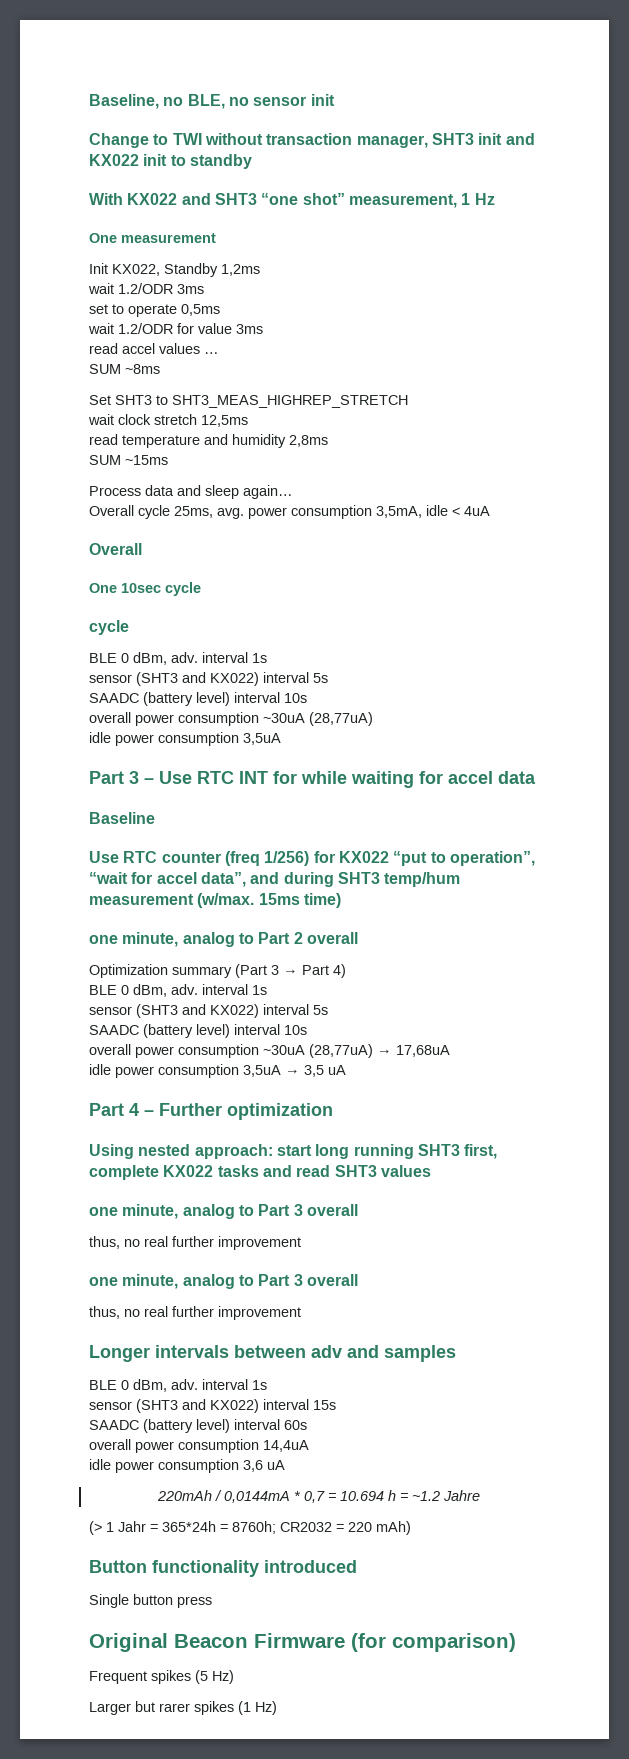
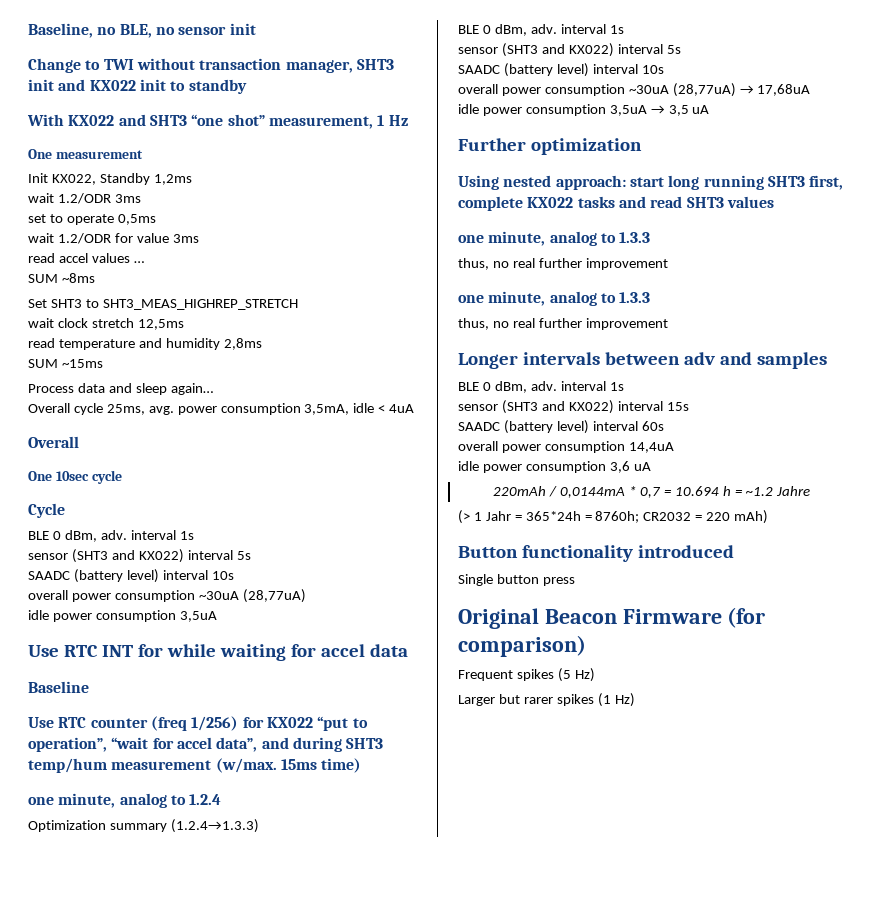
[89,620,129,635] cycle -> [28,503,65,518] Cycle
[89,771,154,784] Part 3 – -> (217, 616) none
[258,932,358,944] Part 2 overall -> [189,794,222,805] 1.2.4
[235,964,346,978] (Part 3 → Part 4) -> [170,819,259,833] (1.2.4→1.3.3)
[89,1103,154,1116] Part 4 – -> (710, 109) none
[258,1204,358,1216] Part 3 overall -> [619,232,651,243] 1.3.3
[258,1274,358,1286] Part 3 overall -> [619,292,651,303] 1.3.3

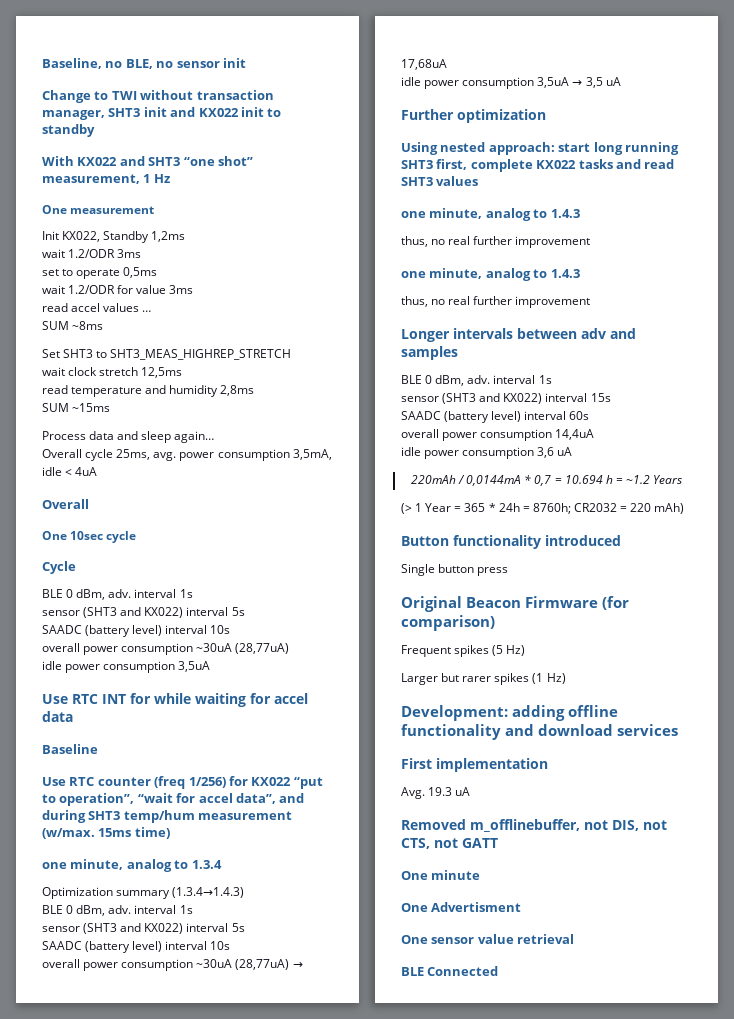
[189,794,222,805] 1.2.4 -> [191,860,222,869] 1.3.4
[170,819,259,833] (1.2.4→1.3.3) -> [172,887,245,898] (1.3.4→1.4.3)
[619,232,651,243] 1.3.3 -> [550,209,580,218] 1.4.3
[619,292,651,303] 1.3.3 -> [550,269,580,278] 1.4.3
[775,486,810,496] Jahre -> [653,475,683,484] Years
[485,511,581,521] Jahr = 365*24h -> [425,503,520,512] Year = 365 * 24h
(635, 700) none -> [401,705,618,721] [401,724,678,740] [401,758,548,772] [401,787,471,799] [401,819,667,832] [401,838,498,849] [401,870,481,880] [401,902,522,912] [401,934,575,944] [401,966,499,976] // Development: adding offline functionality and download services // First implementation // Avg. 19.3 uA // Removed m_offlinebuffer, not DIS, not CTS, not GATT // One minute // One Advertisment // One sensor value retrieval // BLE Connected

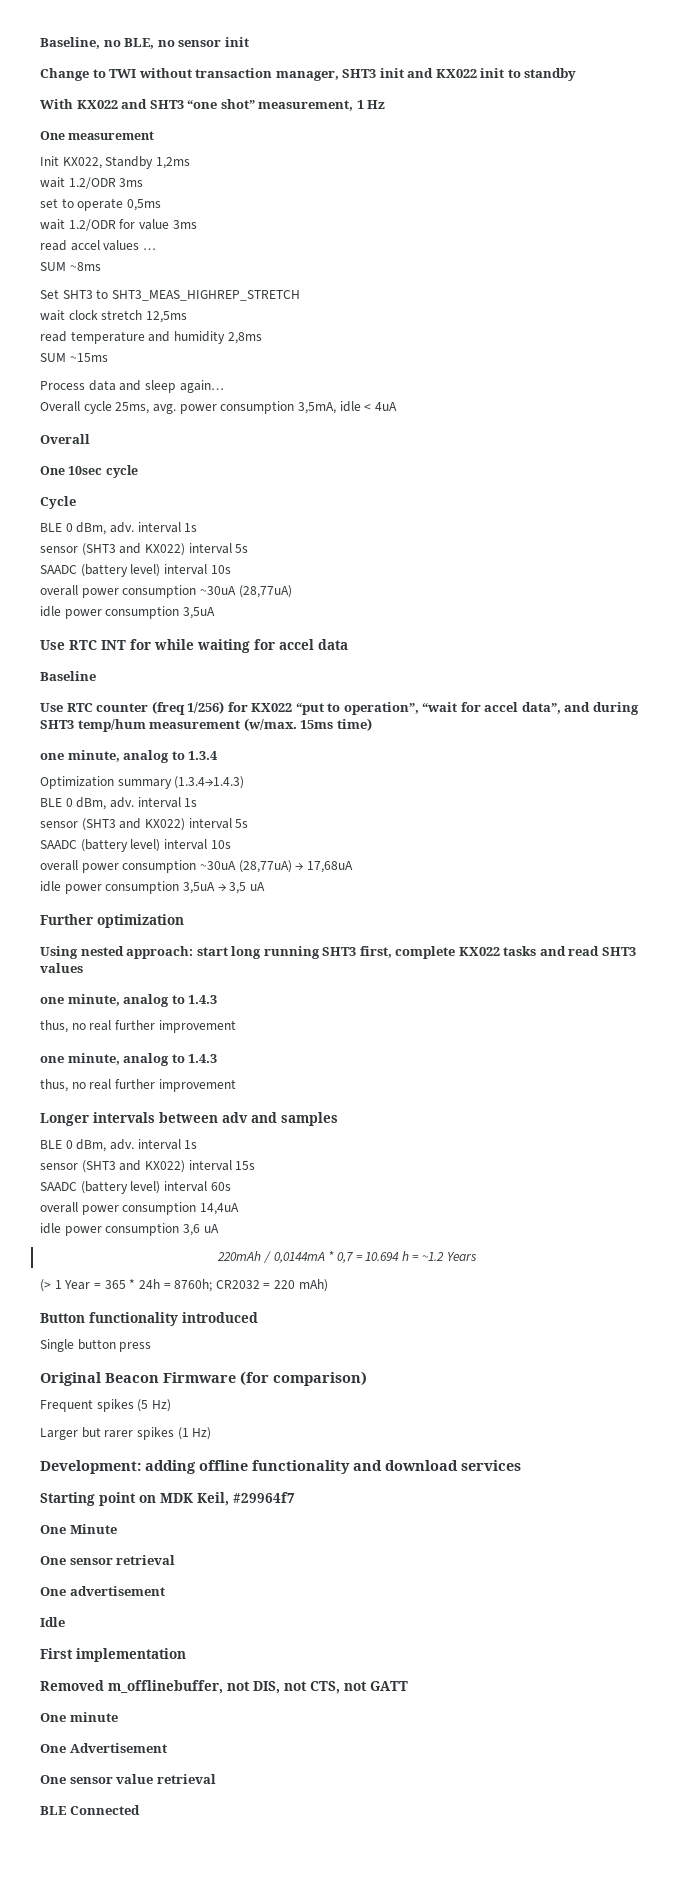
(678, 730) none -> [40,1492,295,1506] [40,1524,117,1534] [40,1555,176,1565] [40,1586,165,1596] [40,1617,65,1627] // Starting point on MDK Keil, #29964f7 // One Minute // One sensor retrieval // One advertisement // Idle
[401,787,471,799] // Avg. 19.3 uA -> (186, 1655) none
[431,902,522,912] Advertisment -> [69,1743,167,1753] Advertisement

